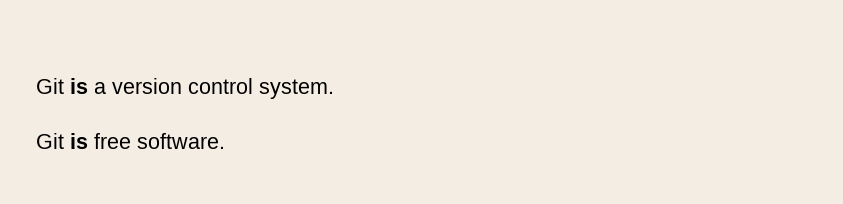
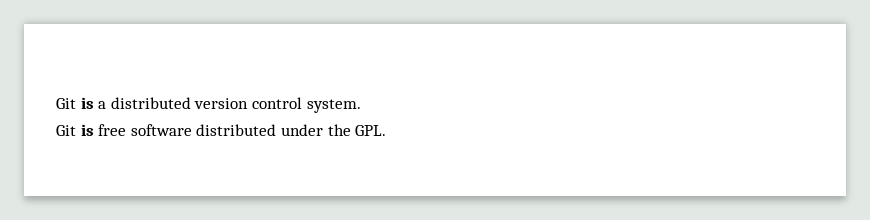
(106, 88) none -> [110,97,191,109] distributed
[137,133,225,149] software. -> [130,124,387,136] software distributed under the GPL.

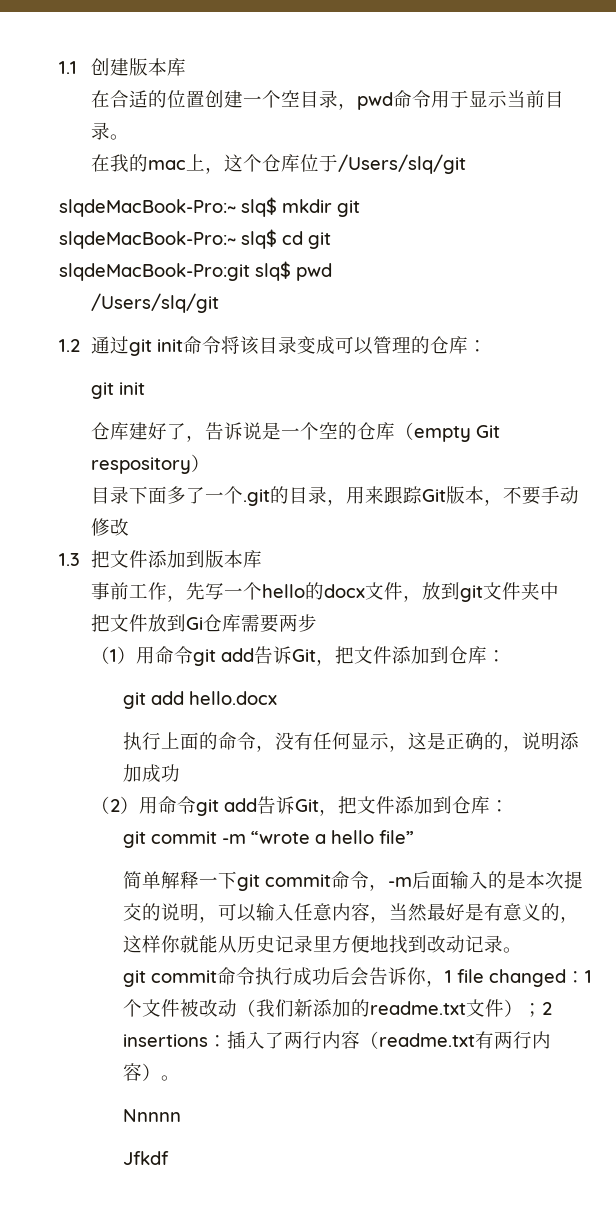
[56,97,361,113] [56,124,387,136] Git is a distributed version control system. // Git is free software distributed under the GPL. -> [59,58,186,76] [90,90,564,110] [90,122,129,140] [90,154,466,174] [59,197,360,217] [59,229,331,249] [59,261,332,281] [90,293,219,313] [59,336,487,356] [90,382,145,399] [90,422,500,442] [90,454,210,474] [90,486,579,506] [90,518,129,536] [59,550,262,568] [90,582,559,602] [90,614,317,633] [90,646,506,666] [122,691,277,709] [122,732,579,752] [122,764,180,783] [90,796,509,816] [122,830,414,848] [122,871,583,891] [122,903,579,923] [122,935,522,954] [122,967,592,987] [122,999,552,1017] [122,1031,551,1049] [122,1063,180,1081] [122,1109,181,1122] [122,1151,169,1165] 1.1创建版本库 // 在合适的位置创建一个空目录，pwd命令用于显示当前目录。 // 在我的mac上，这个仓库位于/Users/slq/git // slqdeMacBook-Pro:~ slq$ mkdir git // slqdeMacBook-Pro:~ slq$ cd git // slqdeMacBook-Pro:git slq$ pwd // /Users/slq/git // 1.2通过git init命令将该目录变成可以管理的仓库： // git init // 仓库建好了，告诉说是一个空的仓库（empty Git respository） // 目录下面多了一个.git的目录，用来跟踪Git版本，不要手动修改 // 1.3把文件添加到版本库 // 事前工作，先写一个hello的docx文件，放到git文件夹中 // 把文件放到Gi仓库需要两步 // （1）用命令git add告诉Git，把文件添加到仓库： // git add hello.docx // 执行上面的命令，没有任何显示，这是正确的，说明添加成功 // （2）用命令git add告诉Git，把文件添加到仓库： // git commit -m “wrote a hello file” // 简单解释一下git commit命令，-m后面输入的是本次提交的说明，可以输入任意内容，当然最好是有意义的，这样你就能从历史记录里方便地找到改动记录。 // git commit命令执行成功后会告诉你，1 file changed：1个文件被改动（我们新添加的readme.txt文件）；2 insertions：插入了两行内容（readme.txt有两行内容）。 // Nnnnn // Jfkdf

